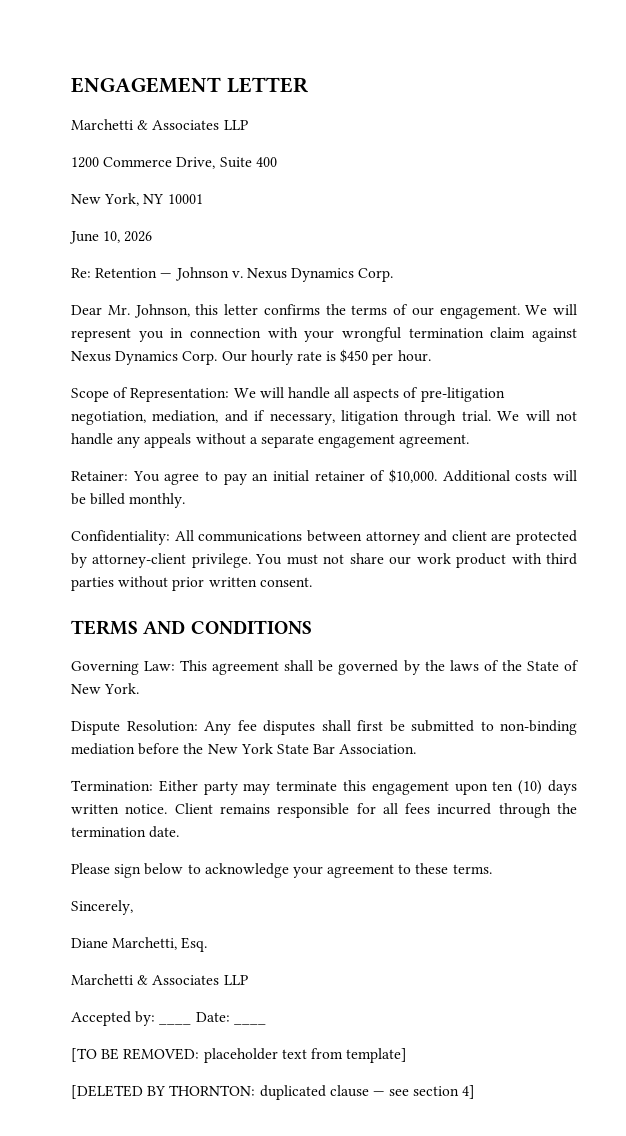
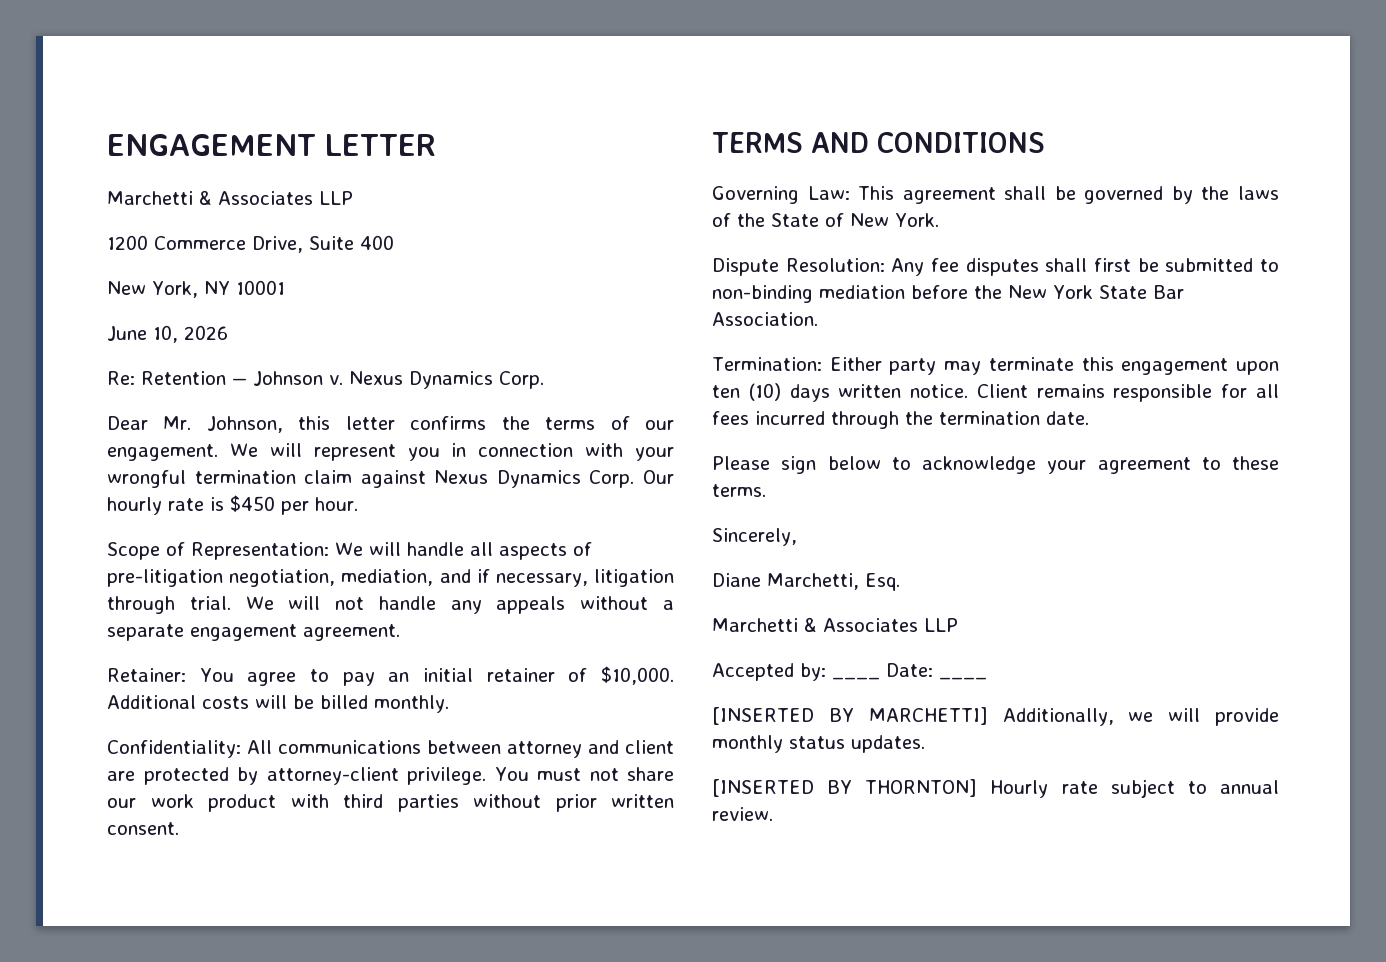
[71,1048,408,1063] [71,1085,476,1100] [TO BE REMOVED: placeholder text from template] // [DELETED BY THORNTON: duplicated clause — see section 4] -> [712,707,1279,726] [712,735,925,753] [712,779,1279,798] [712,807,773,821] [INSERTED BY MARCHETTI] Additionally, we will provide monthly status updates. // [INSERTED BY THORNTON] Hourly rate subject to annual review.

